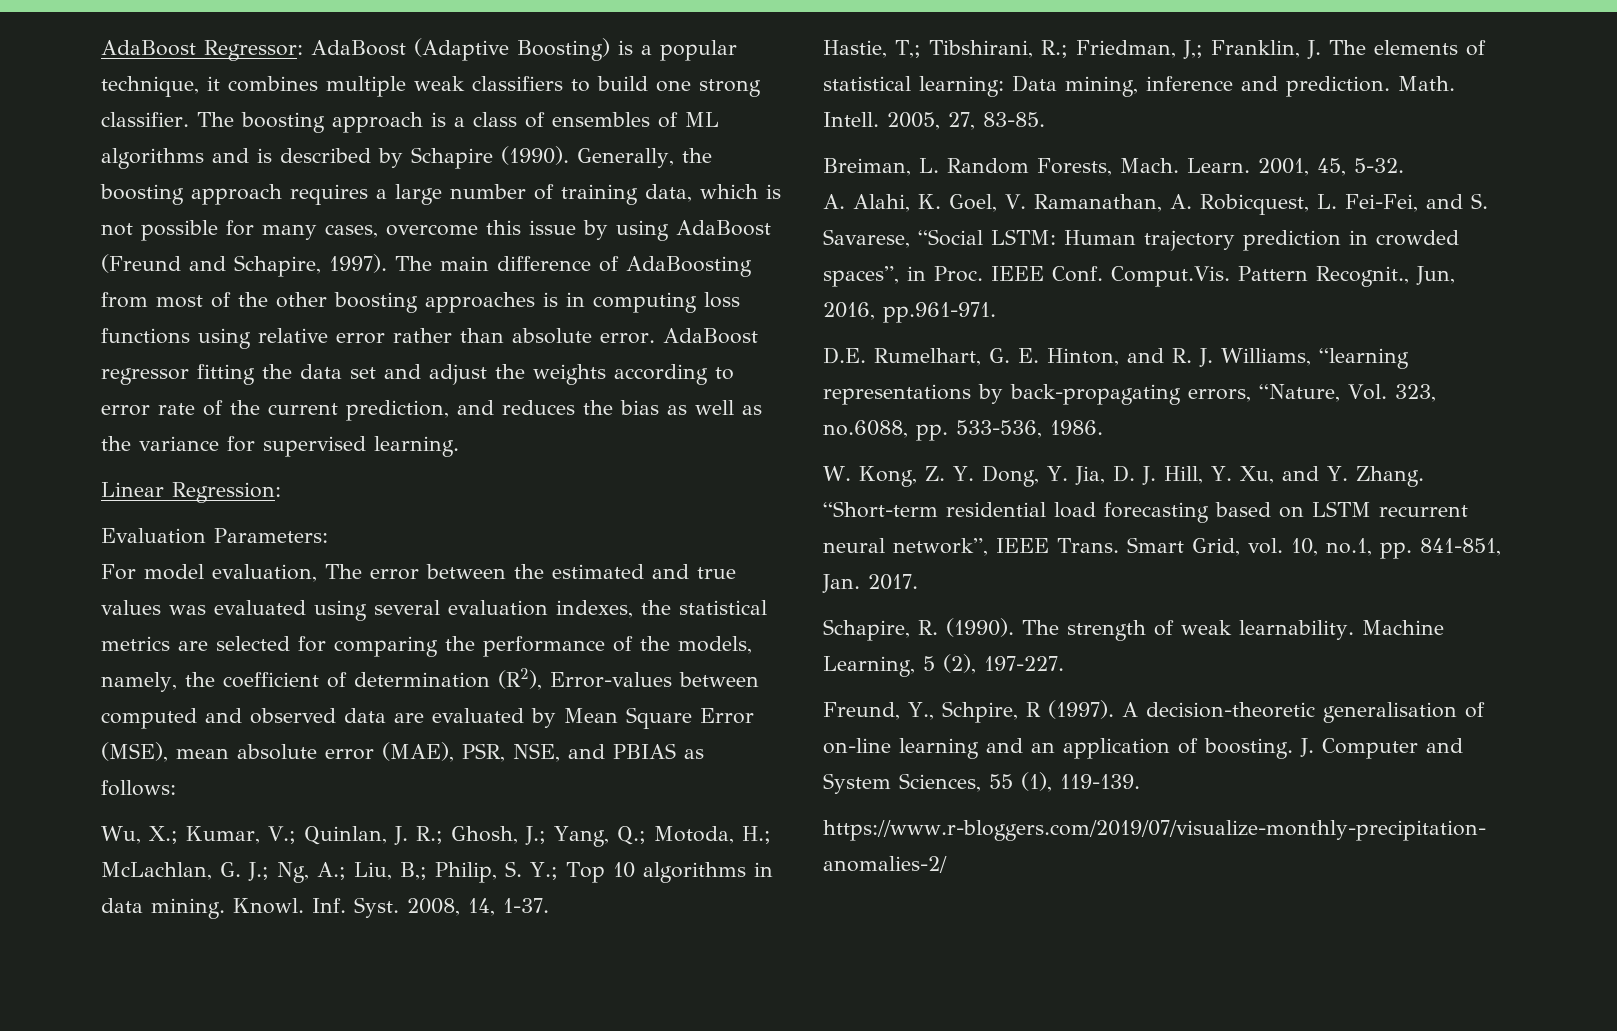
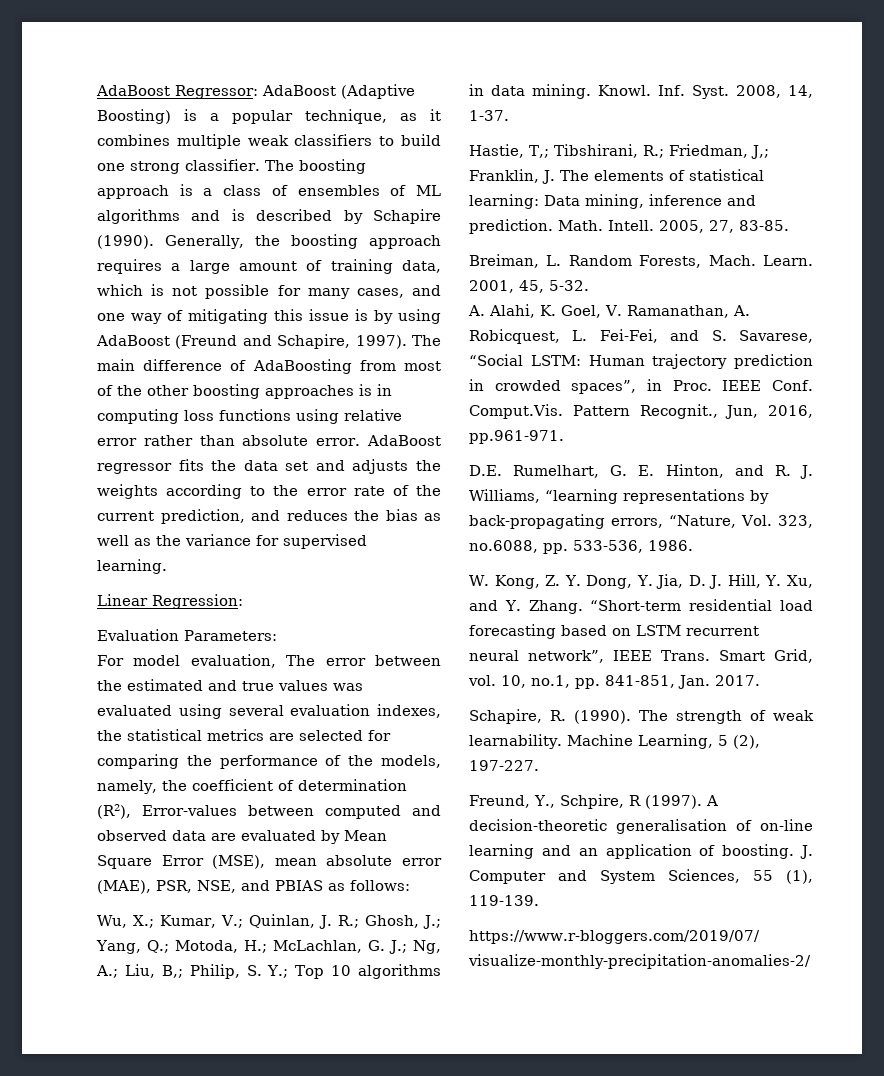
(199, 86) none -> [400,113,417,121] as
[450,184,526,199] number -> [239,261,297,271] amount
[386,224,478,236] overcome -> [412,285,441,296] [97,309,268,324] and one way of mitigating
(576, 227) none -> [355,309,368,321] is
[197,364,255,385] fitting -> [178,459,204,471] fits
[429,364,487,385] adjust -> [352,459,409,474] adjusts
(734, 373) none -> [273,485,299,496] the

